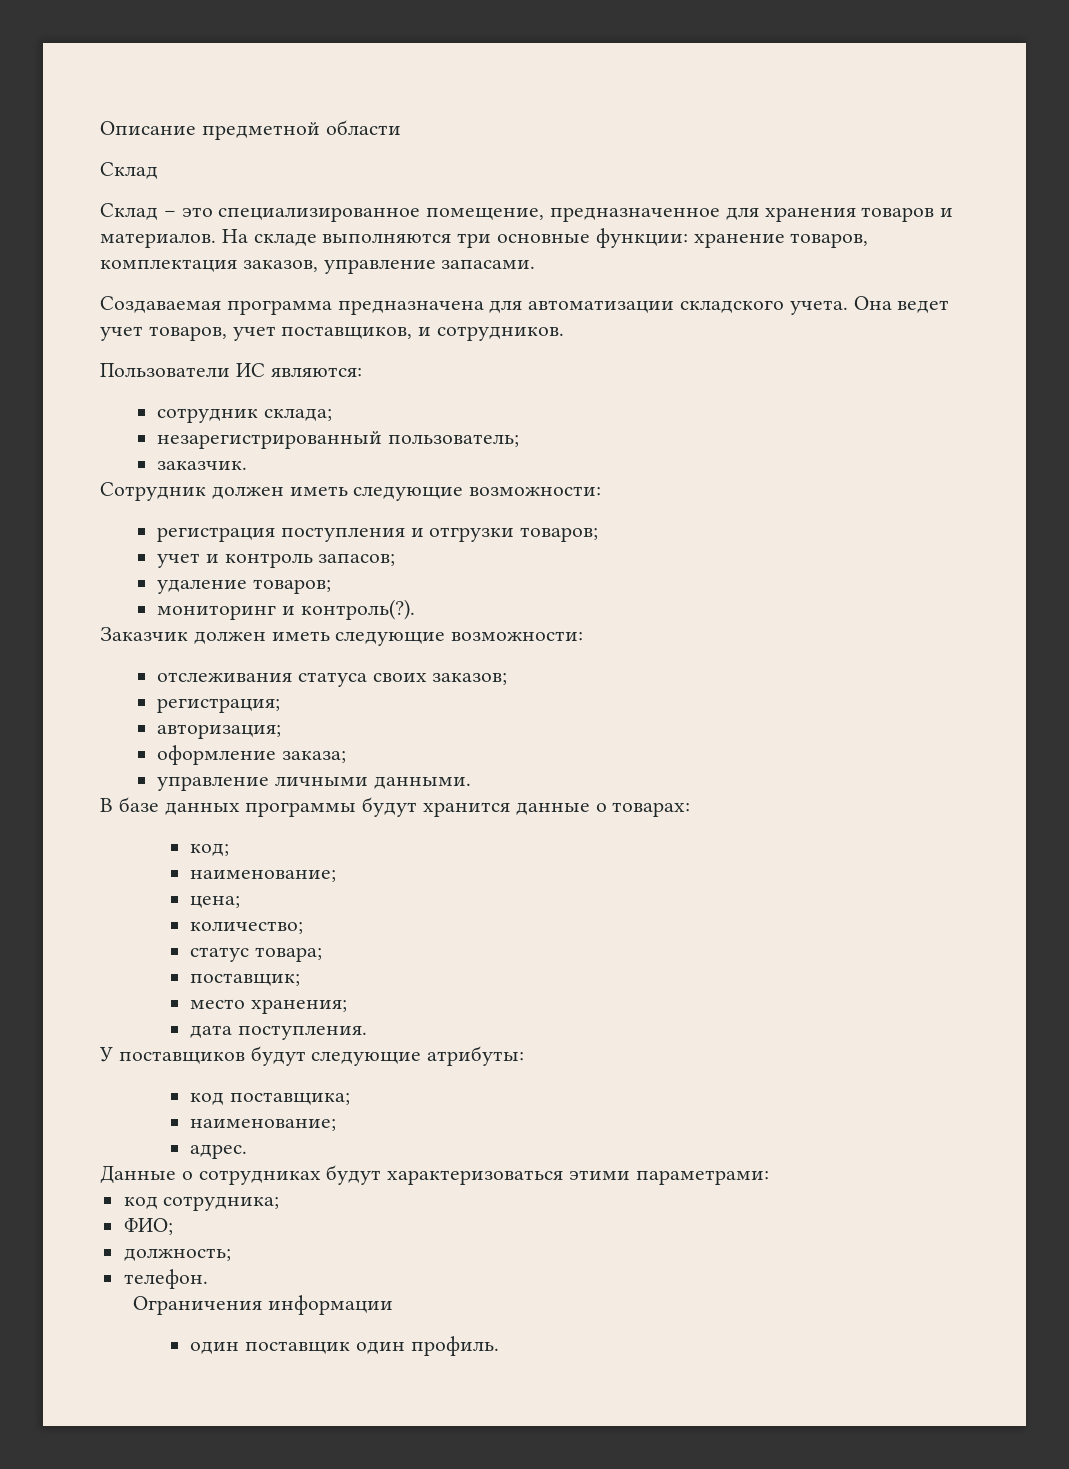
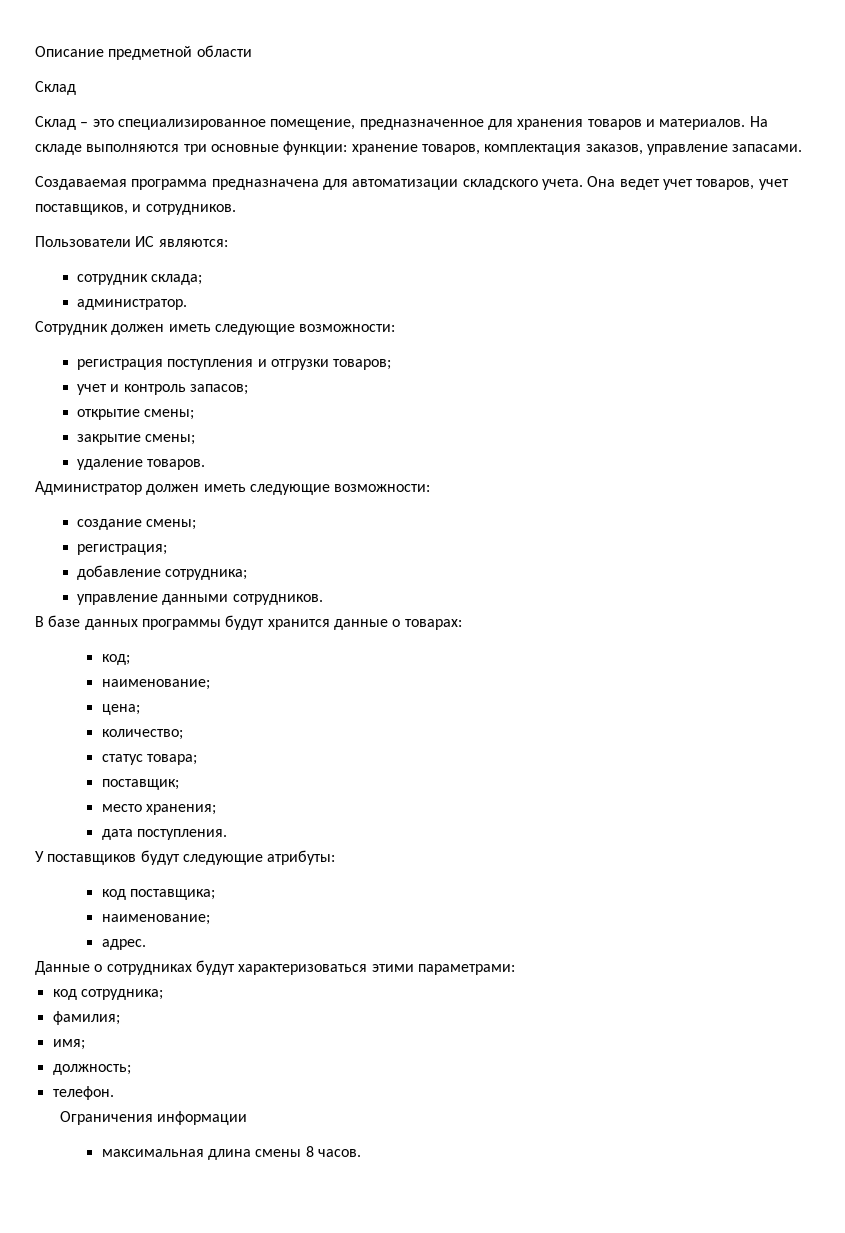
[156,431,519,449] [156,461,247,470] незарегистрированный пользователь; // заказчик. -> [77,299,188,310] администратор.
[156,579,331,594] [156,599,415,620] [100,627,584,646] [156,672,508,687] [156,698,280,713] [156,724,281,739] [156,745,346,765] [156,776,471,791] удаление товаров; // мониторинг и контроль(?). // Заказчик должен иметь следующие возможности: // отслеживания статуса своих заказов; // регистрация; // авторизация; // оформление заказа; // управление личными данными. -> [77,409,195,420] [77,434,196,445] [77,459,206,470] [35,481,431,495] [77,519,197,530] [77,544,168,555] [77,565,248,580] [77,594,323,605] открытие смены; // закрытие смены; // удаление товаров. // Администратор должен иметь следующие возможности: // создание смены; // регистрация; // добавление сотрудника; // управление данными сотрудников.
[123,1218,173,1235] ФИО; -> [52,1011,120,1025] [52,1039,85,1050] фамилия; // имя;
[190,1336,499,1356] один поставщик один профиль. -> [101,1146,361,1160] максимальная длина смены 8 часов.

